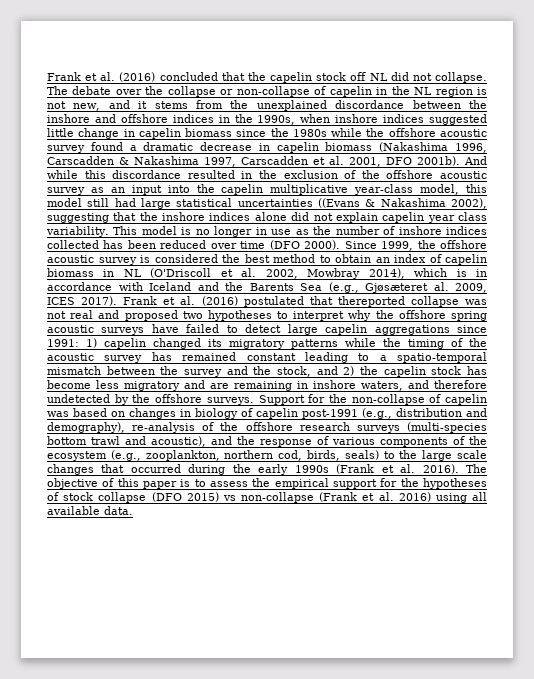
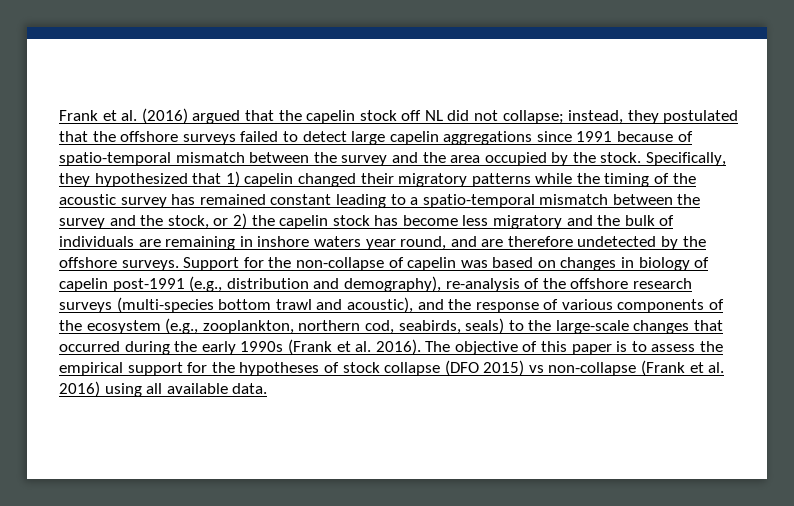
[47,72,218,82] Frank et al. (2016) concluded -> [59,108,241,124] Frank et al. (2016) argued
[434,72,487,83] [47,86,487,97] [47,100,488,111] [47,114,487,125] [47,128,487,139] [47,142,487,153] [47,156,487,167] [47,170,488,179] [47,184,487,195] [47,198,487,209] [47,212,488,223] [46,226,487,237] [47,240,487,251] [47,254,487,265] [47,268,487,279] [47,282,487,293] [47,296,488,307] [47,310,488,321] [47,324,179,335] collapse. The debate over the collapse or non-collapse of capelin in the NL region is not new, and it stems from the unexplained discordance between the inshore and offshore indices in the 1990s, when inshore indices suggested little change in capelin biomass since the 1980s while the offshore acoustic survey found a dramatic decrease in capelin biomass (Nakashima 1996, Carscadden & Nakashima 1997, Carscadden et al. 2001, DFO 2001b). And while this discordance resulted in the exclusion of the offshore acoustic survey as an input into the capelin multiplicative year-class model, this model still had large statistical uncertainties ((Evans & Nakashima 2002), suggesting that the inshore indices alone did not explain capelin year class variability. This model is no longer in use as the number of inshore indices collected has been reduced over time (DFO 2000). Since 1999, the offshore acoustic survey is considered the best method to obtain an index of capelin biomass in NL (O'Driscoll et al. 2002, Mowbray 2014), which is in accordance with Iceland and the Barents Sea (e.g., Gjøsæteret al. 2009, ICES 2017). Frank et al. (2016) postulated that thereported collapse was not real and proposed two hypotheses to interpret why the offshore spring acoustic surveys have -> [502,110,739,124] [59,131,236,145] collapse; instead, they postulated that the offshore surveys
[47,339,79,347] 1991: -> [576,131,693,142] [59,152,727,166] [59,173,222,187] 1991 because of spatio-temporal mismatch between the survey and the area occupied by the stock. Specifically, they hypothesized that
[208,339,222,347] its -> [360,173,394,184] their
[316,366,338,375] and -> [213,218,229,226] or
[210,380,429,391] are remaining in inshore waters, and -> [597,215,675,226] [59,236,504,250] the bulk of individuals are remaining in inshore waters year round, and are
[307,450,340,461] birds, -> [398,320,461,334] seabirds,
[422,450,488,461] large scale -> [555,320,629,334] large-scale

